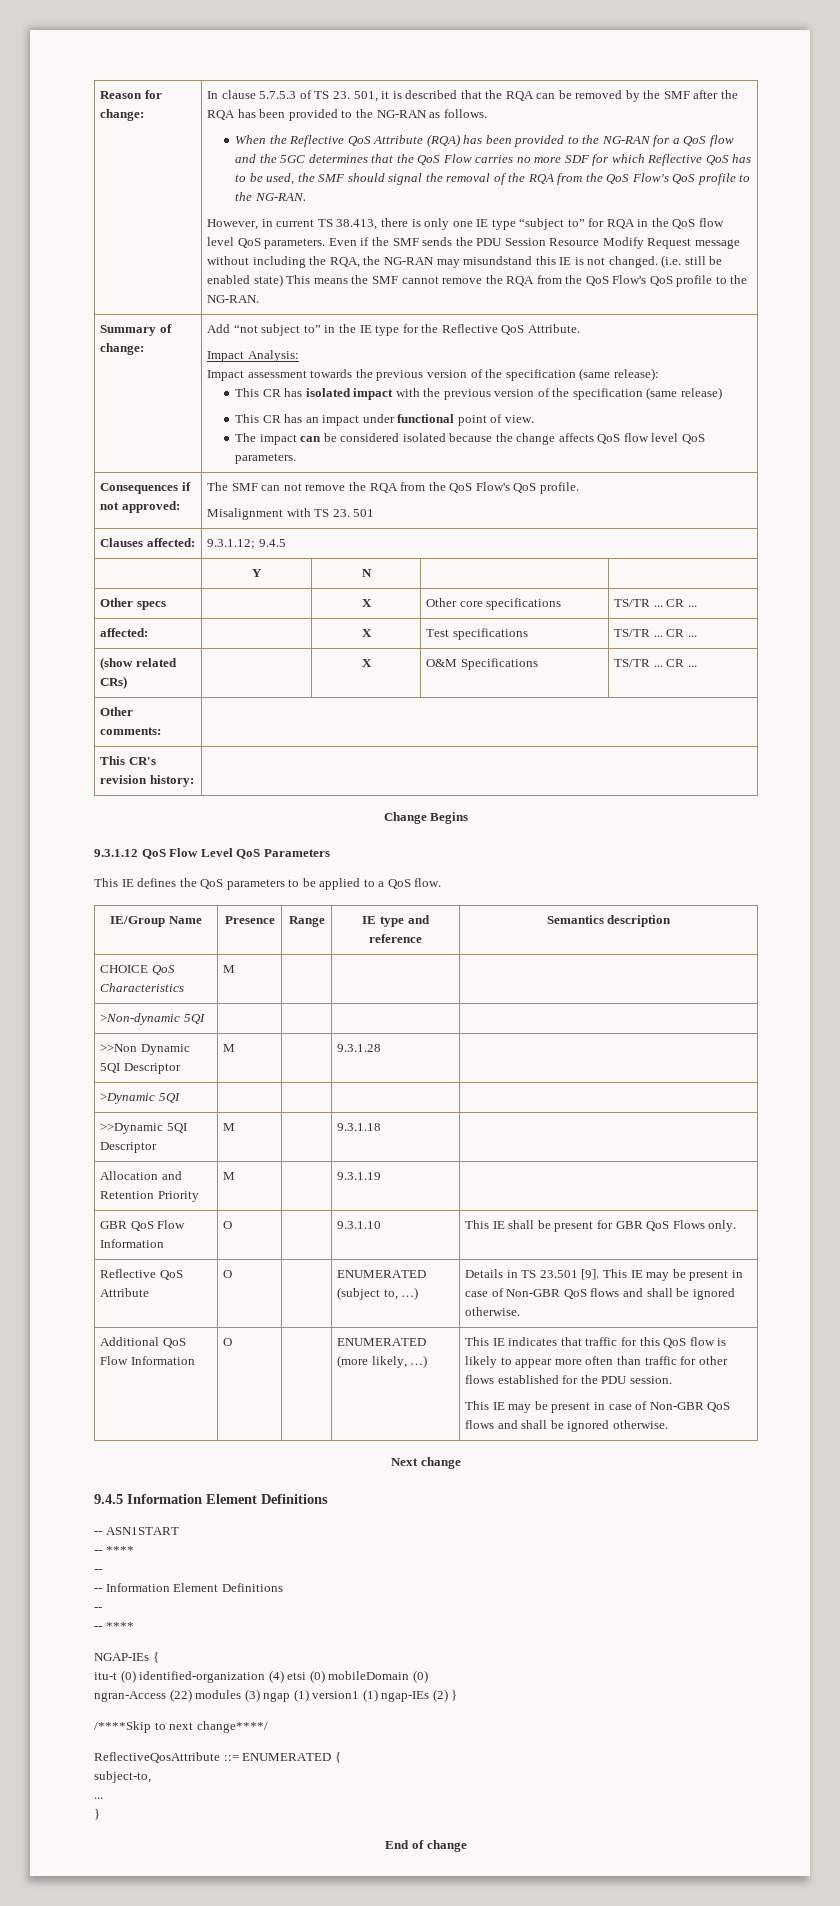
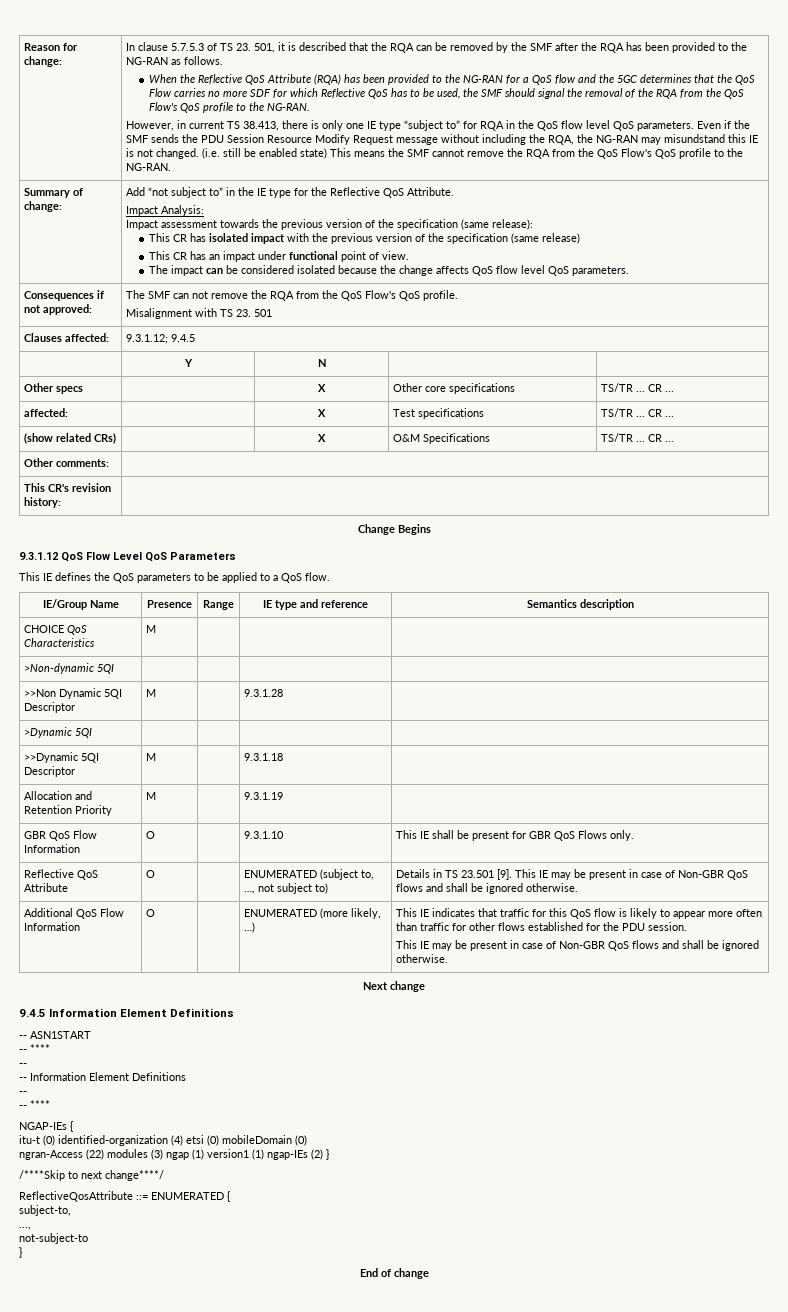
[401,1287,419,1300] …) -> [244,883,329,894] …, not subject to)
[94,1797,103,1799] ... -> [19,1227,31,1230] [19,1233,88,1244] ..., // not-subject-to

